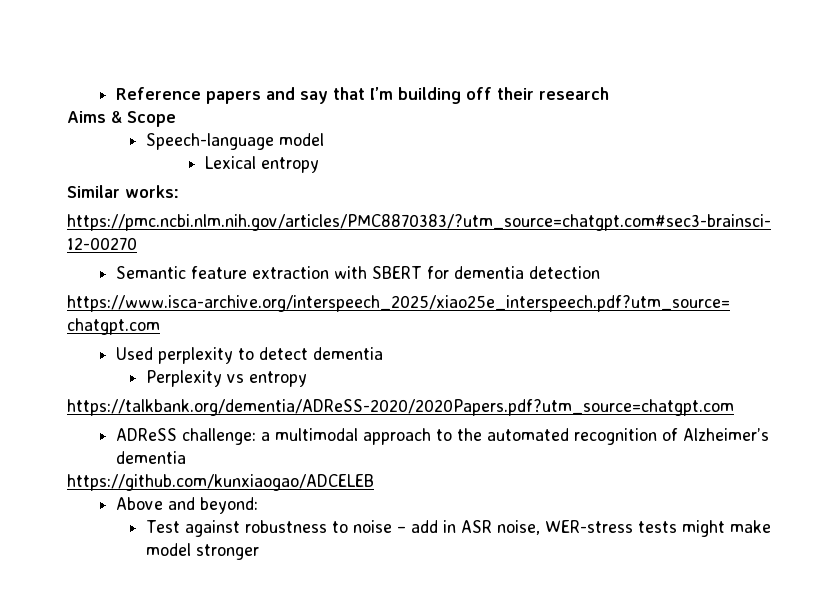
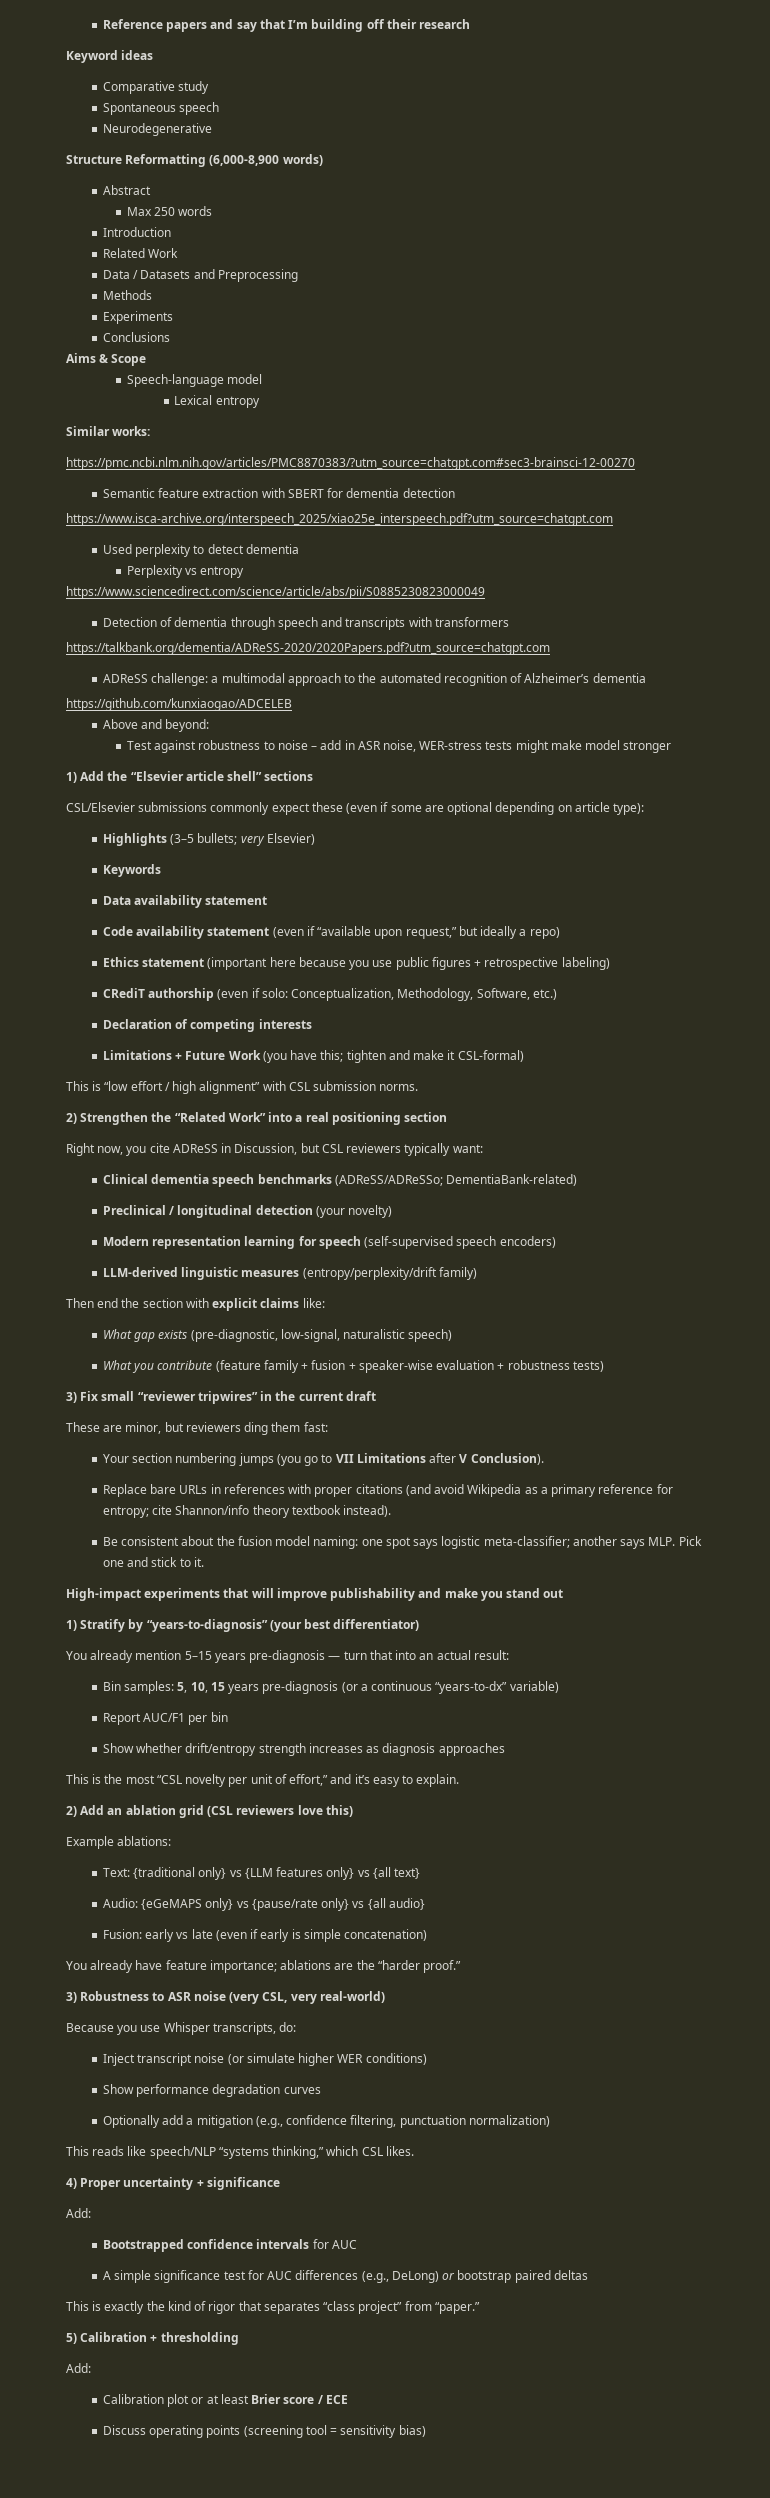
(609, 93) none -> [66,50,154,63] [103,81,210,94] [103,102,220,115] [103,123,213,136] [66,154,323,167] [103,185,152,195] [126,206,213,216] [103,227,172,237] [103,248,179,258] [103,269,298,282] [103,290,153,300] [103,311,174,324] [103,332,171,342] // Keyword ideas // Comparative study // Spontaneous speech // Neurodegenerative // Structure Reformatting (6,000-8,900 words) // Abstract // Max 250 words // Introduction // Related Work // Data / Datasets and Preprocessing // Methods // Experiments // Conclusions
(307, 379) none -> [66,586,485,599] [103,617,509,630] // https://www.sciencedirect.com/science/article/abs/pii/S0885230823000049 // Detection of dementia through speech and transcripts with transformers
(259, 552) none -> [66,771,314,783] [66,802,645,815] [103,833,315,846] [103,864,162,877] [103,895,268,908] [103,926,560,939] [103,957,610,970] [103,988,557,1001] [103,1019,312,1032] [103,1050,524,1063] [66,1081,419,1094] [66,1112,448,1125] [66,1143,483,1156] [103,1174,578,1187] [103,1205,393,1218] [103,1236,556,1249] [103,1267,477,1280] [66,1298,325,1311] [103,1329,453,1342] [103,1360,604,1373] [66,1391,376,1404] [66,1422,328,1435] [103,1453,544,1466] [103,1484,673,1497] [103,1505,392,1518] [103,1536,702,1549] [103,1557,204,1567] [66,1588,564,1601] [66,1619,420,1632] [66,1650,509,1663] [103,1681,559,1694] [103,1712,228,1725] [103,1743,505,1756] [66,1774,460,1787] [66,1805,353,1818] [66,1836,172,1849] [103,1867,421,1880] [103,1898,425,1911] [103,1929,428,1942] [66,1960,462,1973] [66,1991,385,2004] [66,2022,297,2035] [103,2053,427,2066] [103,2084,321,2097] [103,2115,550,2128] [66,2146,414,2159] [66,2177,280,2190] [66,2208,91,2218] [103,2239,357,2252] [103,2270,588,2283] [66,2301,480,2314] [66,2332,239,2345] [66,2363,91,2373] [103,2394,348,2407] [103,2425,426,2438] // 1) Add the “Elsevier article shell” sections // CSL/Elsevier submissions commonly expect these (even if some are optional depending on article type): // Highlights (3–5 bullets; very Elsevier) // Keywords // Data availability statement // Code availability statement (even if “available upon request,” but ideally a repo) // Ethics statement (important here because you use public figures + retrospective labeling) // CRediT authorship (even if solo: Conceptualization, Methodology, Software, etc.) // Declaration of competing interests // Limitations + Future Work (you have this; tighten and make it CSL-formal) // This is “low effort / high alignment” with CSL submission norms. // 2) Strengthen the “Related Work” into a real positioning section // Right now, you cite ADReSS in Discussion, but CSL reviewers typically want: // Clinical dementia speech benchmarks (ADReSS/ADReSSo; DementiaBank-related) // Preclinical / longitudinal detection (your novelty) // Modern representation learning for speech (self-supervised speech encoders) // LLM-derived linguistic measures (entropy/perplexity/drift family) // Then end the section with explicit claims like: // What gap exists (pre-diagnostic, low-signal, naturalistic speech) // What you contribute (feature family + fusion + speaker-wise evaluation + robustness tests) // 3) Fix small “reviewer tripwires” in the current draft // These are minor, but reviewers ding them fast: // Your section numbering jumps (you go to VII Limitations after V Conclusion). // Replace bare URLs in references with proper citations (and avoid Wikipedia as a primary reference for entropy; cite Shannon/info theory textbook instead). // Be consistent about the fusion model naming: one spot says logistic meta-classifier; another says MLP. Pick one and stick to it. // High-impact experiments that will improve publishability and make you stand out // 1) Stratify by “years-to-diagnosis” (your best differentiator) // You already mention 5–15 years pre-diagnosis — turn that into an actual result: // Bin samples: 5, 10, 15 years pre-diagnosis (or a continuous “years-to-dx” variable) // Report AUC/F1 per bin // Show whether drift/entropy strength increases as diagnosis approaches // This is the most “CSL novelty per unit of effort,” and it’s easy to explain. // 2) Add an ablation grid (CSL reviewers love this) // Example ablations: // Text: {traditional only} vs {LLM features only} vs {all text} // Audio: {eGeMAPS only} vs {pause/rate only} vs {all audio} // Fusion: early vs late (even if early is simple concatenation) // You already have feature importance; ablations are the “harder proof.” // 3) Robustness to ASR noise (very CSL, very real-world) // Because you use Whisper transcripts, do: // Inject transcript noise (or simulate higher WER conditions) // Show performance degradation curves // Optionally add a mitigation (e.g., confidence filtering, punctuation normalization) // This reads like speech/NLP “systems thinking,” which CSL likes. // 4) Proper uncertainty + significance // Add: // Bootstrapped confidence intervals for AUC // A simple significance test for AUC differences (e.g., DeLong) or bootstrap paired deltas // This is exactly the kind of rigor that separates “class project” from “paper.” // 5) Calibration + thresholding // Add: // Calibration plot or at least Brier score / ECE // Discuss operating points (screening tool = sensitivity bias)

